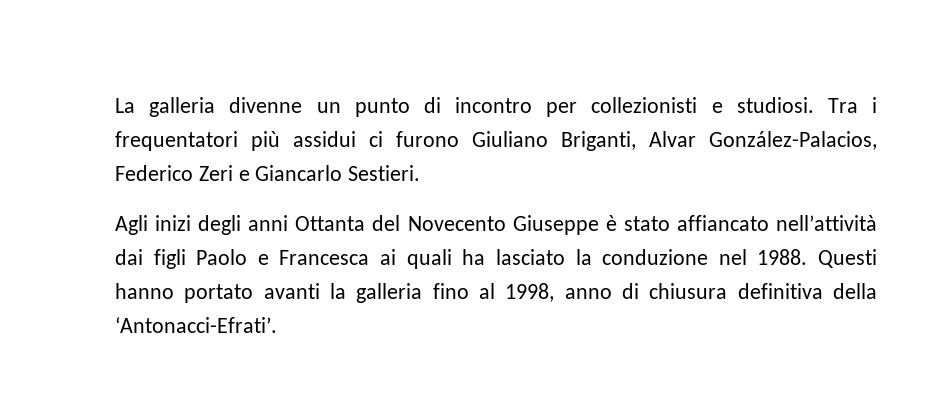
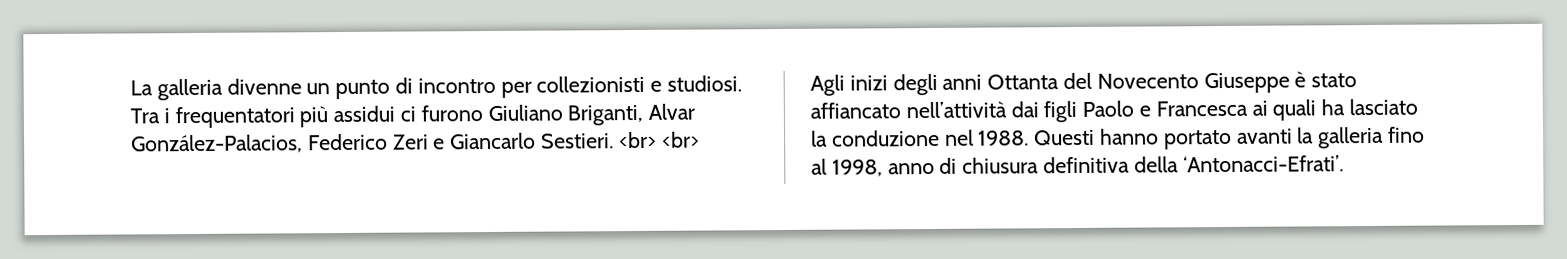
(421, 173) none -> [618,131,700,149] <br> <br>

